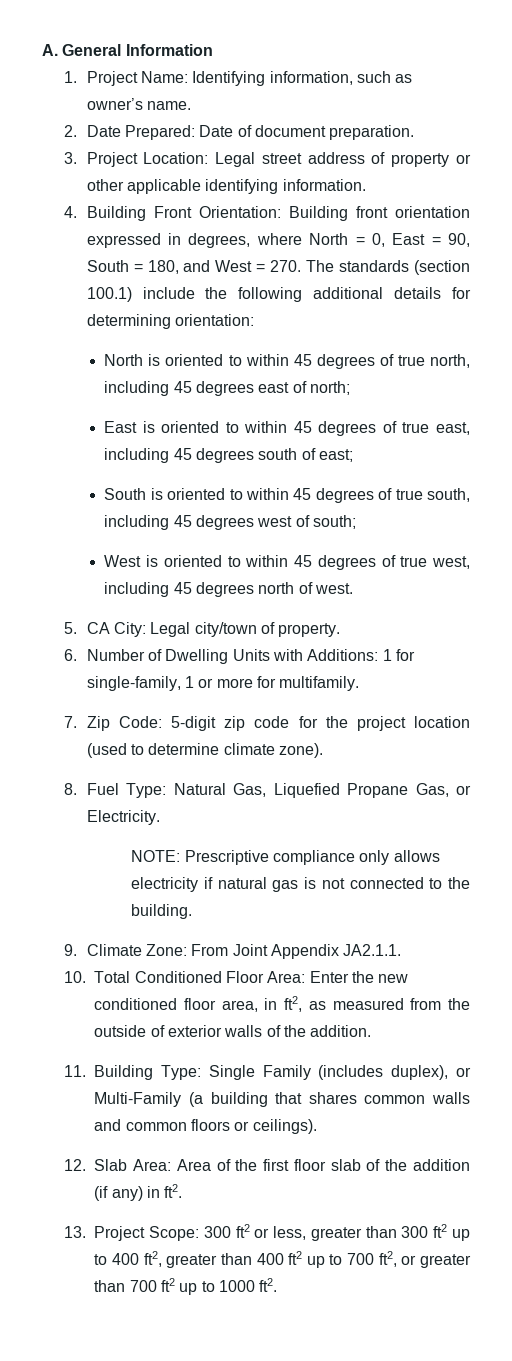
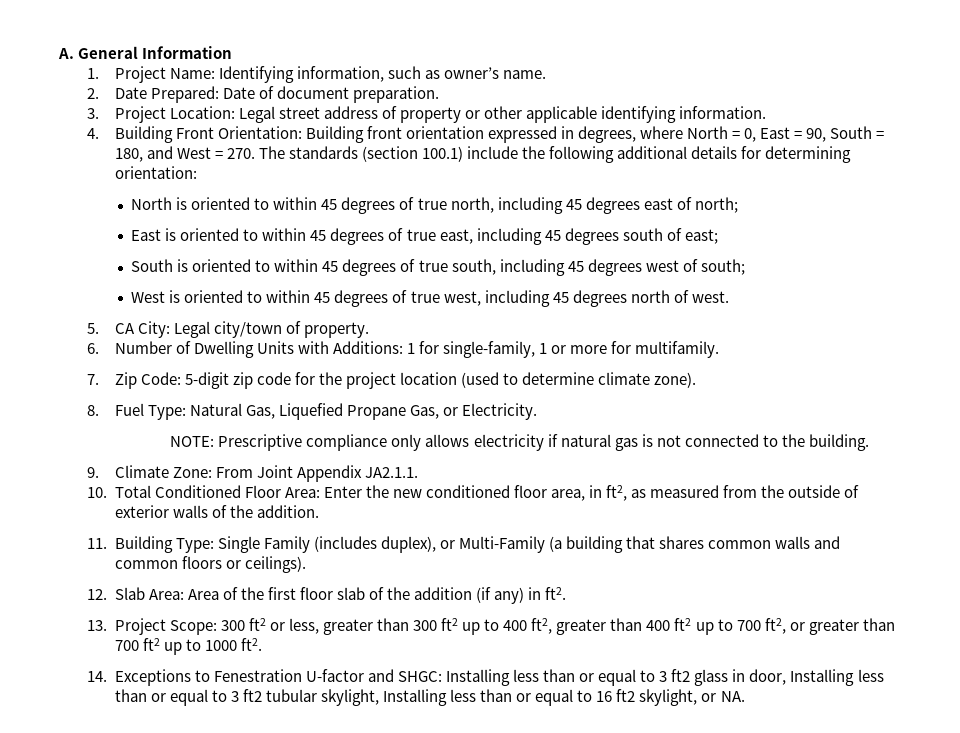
(278, 1285) none -> [86,669,884,686] [114,689,745,706] // 14. Exceptions to Fenestration U-factor and SHGC: Installing less than or equal to 3 ft2 glass in door, Installing less than or equal to 3 ft2 tubular skylight, Installing less than or equal to 16 ft2 skylight, or NA.

